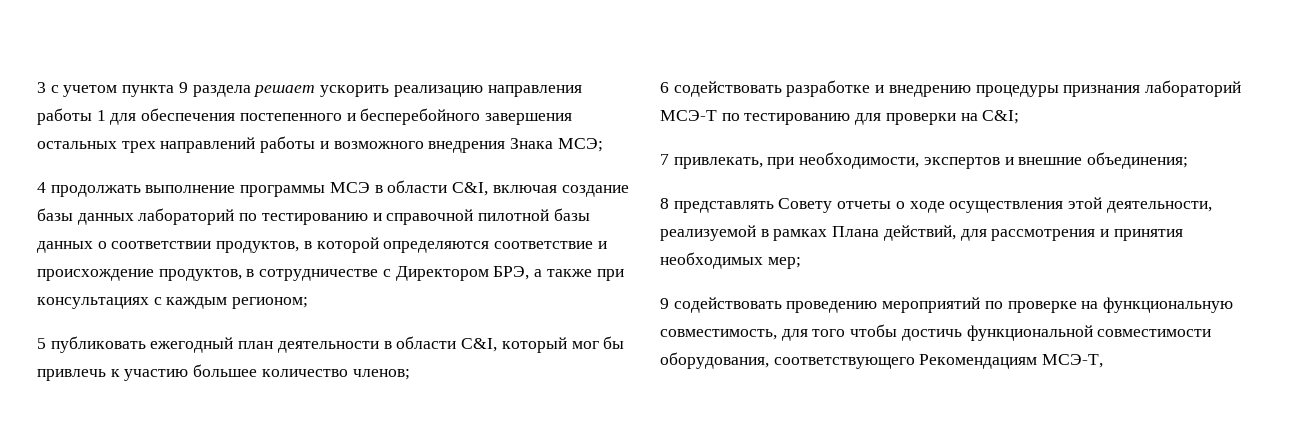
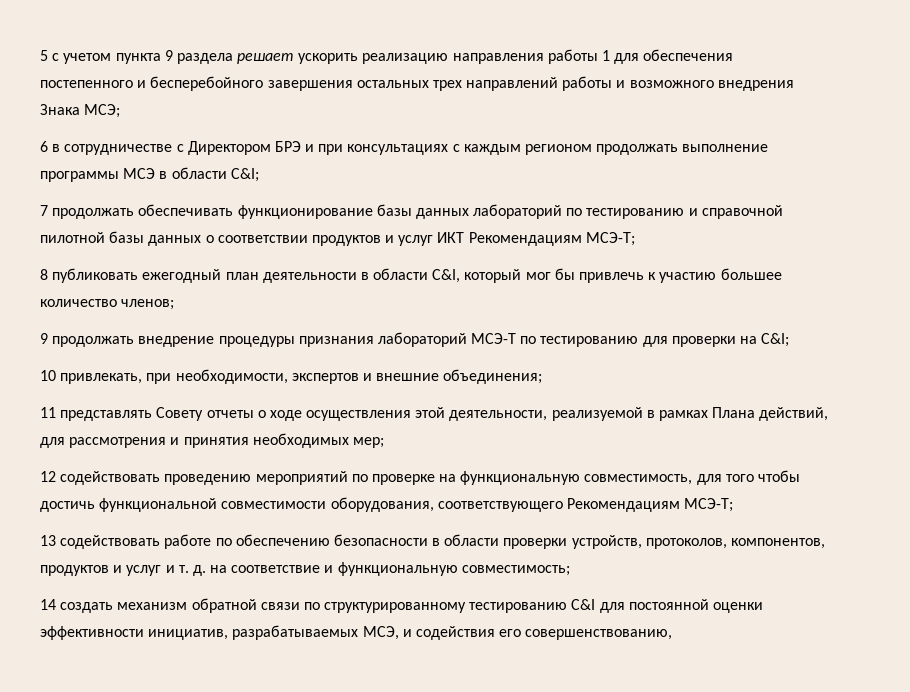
[37,82,46,93] 3 -> [40,50,48,61] 5
[37,182,46,193] 4 -> [40,141,593,155] 6 в сотрудничестве с Директором БРЭ и при консультациях с каждым регионом
[452,182,629,197] C&I, включая создание -> [230,168,259,182] [40,204,373,219] C&I; // 7 продолжать обеспечивать функционирование
[216,237,607,253] [37,266,624,281] [37,297,309,309] [37,338,46,349] продуктов, в которой определяются соответствие и происхождение продуктов, в сотрудничестве с Директором БРЭ, а также при консультациях с каждым регионом; // 5 -> [311,232,635,246] [40,269,48,280] продуктов и услуг ИКТ Рекомендациям МСЭ-T; // 8
[660,80,971,97] 6 содействовать разработке и внедрению -> [40,333,215,347] 9 продолжать внедрение
[660,154,669,165] 7 -> [40,370,56,381] 10
[660,198,669,209] 8 -> [40,407,56,418] 11
[660,298,669,309] 9 -> [40,471,56,482] 12
[1042,354,1104,368] МСЭ-Т, -> [684,498,734,512] [40,534,826,549] [40,562,570,576] [40,598,764,613] [40,625,673,640] МСЭ-Т; // 13 содействовать работе по обеспечению безопасности в области проверки устройств, протоколов, компонентов, продуктов и услуг и т. д. на соответствие и функциональную совместимость; // 14 создать механизм обратной связи по структурированному тестированию C&I для постоянной оценки эффективности инициатив, разрабатываемых МСЭ, и содействия его совершенствованию,

